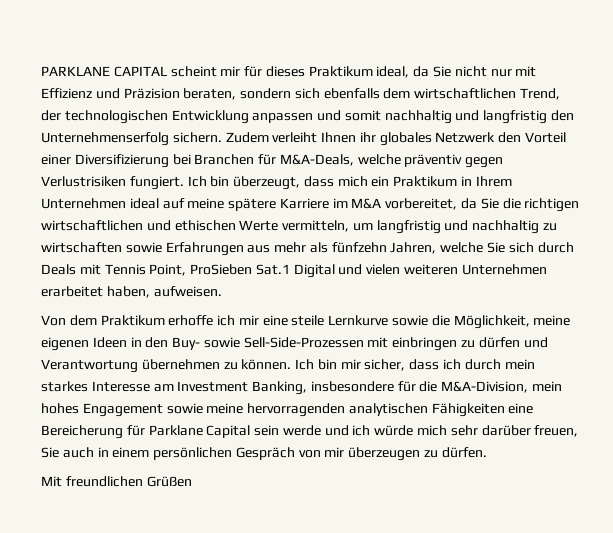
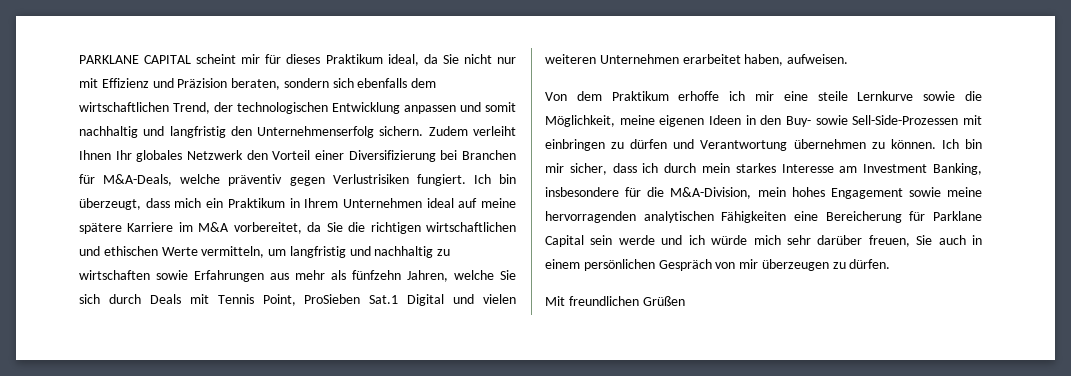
[359,132,376,142] ihr -> [115,150,132,160] Ihr

